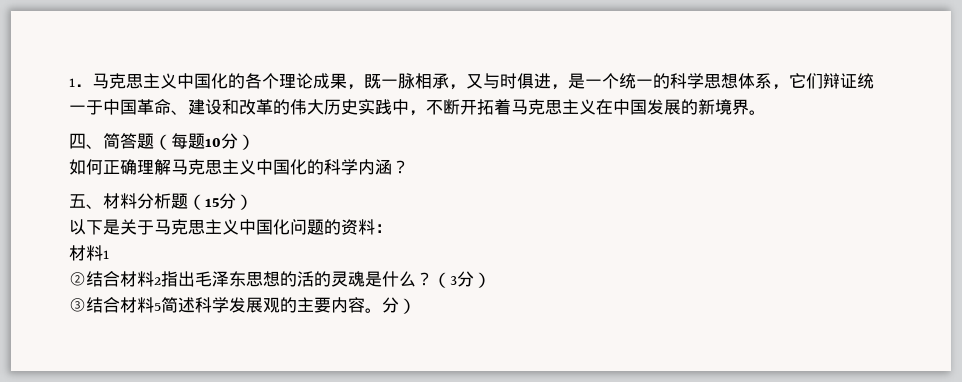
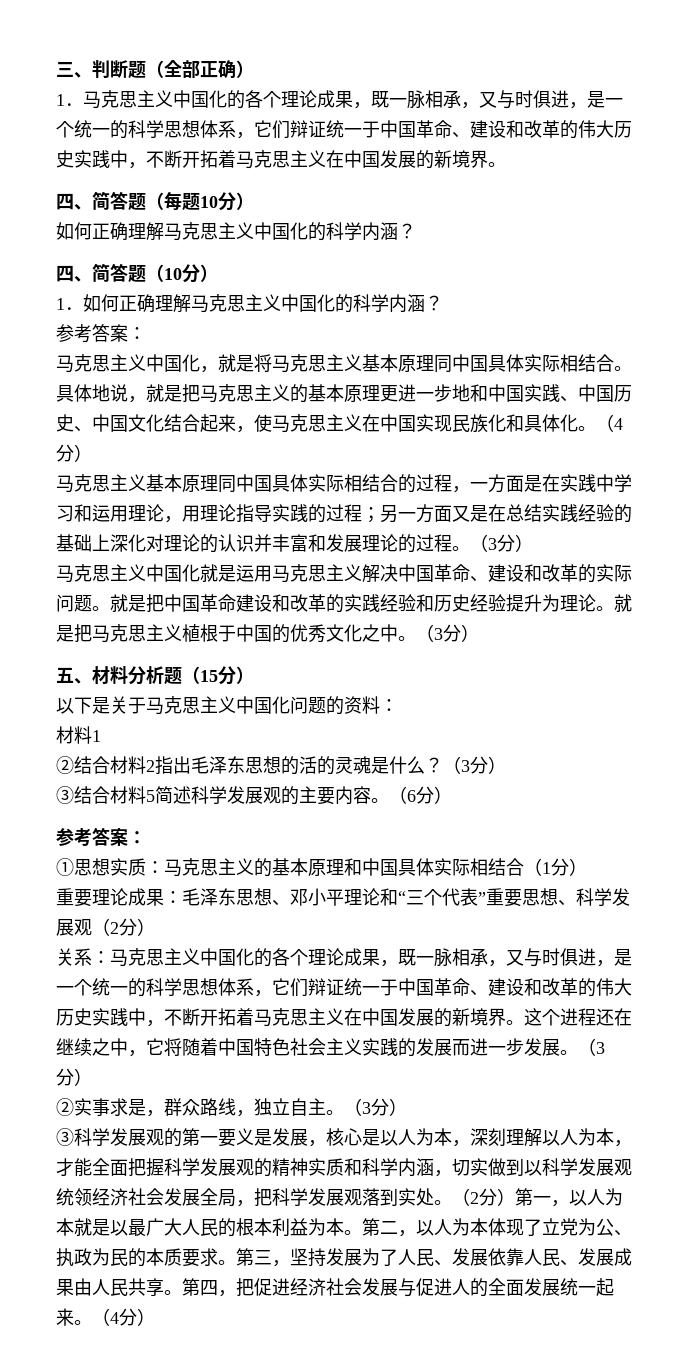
(69, 82) none -> [56,60,254,79] 三、判断题（全部正确） //
(409, 167) none -> [56,263,218,283] [56,294,443,313] [56,324,146,343] [56,354,632,373] [56,384,632,403] [56,414,623,433] [56,444,92,462] [56,474,632,493] [56,504,632,523] [56,534,533,553] [56,564,632,583] [56,594,632,613] [56,623,479,643] // 四、简答题（10分） // 1．如何正确理解马克思主义中国化的科学内涵？ // 参考答案： // 马克思主义中国化，就是将马克思主义基本原理同中国具体实际相结合。具体地说，就是把马克思主义的基本原理更进一步地和中国实践、中国历史、中国文化结合起来，使马克思主义在中国实现民族化和具体化。（4分） // 马克思主义基本原理同中国具体实际相结合的过程，一方面是在实践中学习和运用理论，用理论指导实践的过程；另一方面又是在总结实践经验的基础上深化对理论的认识并丰富和发展理论的过程。（3分） // 马克思主义中国化就是运用马克思主义解决中国革命、建设和改革的实际问题。就是把中国革命建设和改革的实践经验和历史经验提升为理论。就是把马克思主义植根于中国的优秀文化之中。（3分）
[382,297,416,314] 分） -> [389,786,452,804] [56,827,146,846] [56,858,587,877] [56,888,630,907] [56,918,155,936] [56,948,632,967] [56,978,632,997] [56,1008,632,1027] [56,1038,605,1057] [56,1068,92,1086] [56,1098,407,1117] [56,1128,632,1147] [56,1158,632,1177] [56,1188,623,1207] [56,1218,632,1237] [56,1248,632,1267] [56,1278,614,1297] [56,1308,155,1326] （6分） // 参考答案： // ①思想实质：马克思主义的基本原理和中国具体实际相结合（1分） // 重要理论成果：毛泽东思想、邓小平理论和“三个代表”重要思想、科学发展观（2分） // 关系：马克思主义中国化的各个理论成果，既一脉相承，又与时俱进，是一个统一的科学思想体系，它们辩证统一于中国革命、建设和改革的伟大历史实践中，不断开拓着马克思主义在中国发展的新境界。这个进程还在继续之中，它将随着中国特色社会主义实践的发展而进一步发展。（3分） // ②实事求是，群众路线，独立自主。（3分） // ③科学发展观的第一要义是发展，核心是以人为本，深刻理解以人为本，才能全面把握科学发展观的精神实质和科学内涵，切实做到以科学发展观统领经济社会发展全局，把科学发展观落到实处。（2分）第一，以人为本就是以最广大人民的根本利益为本。第二，以人为本体现了立党为公、执政为民的本质要求。第三，坚持发展为了人民、发展依靠人民、发展成果由人民共享。第四，把促进经济社会发展与促进人的全面发展统一起来。（4分）

